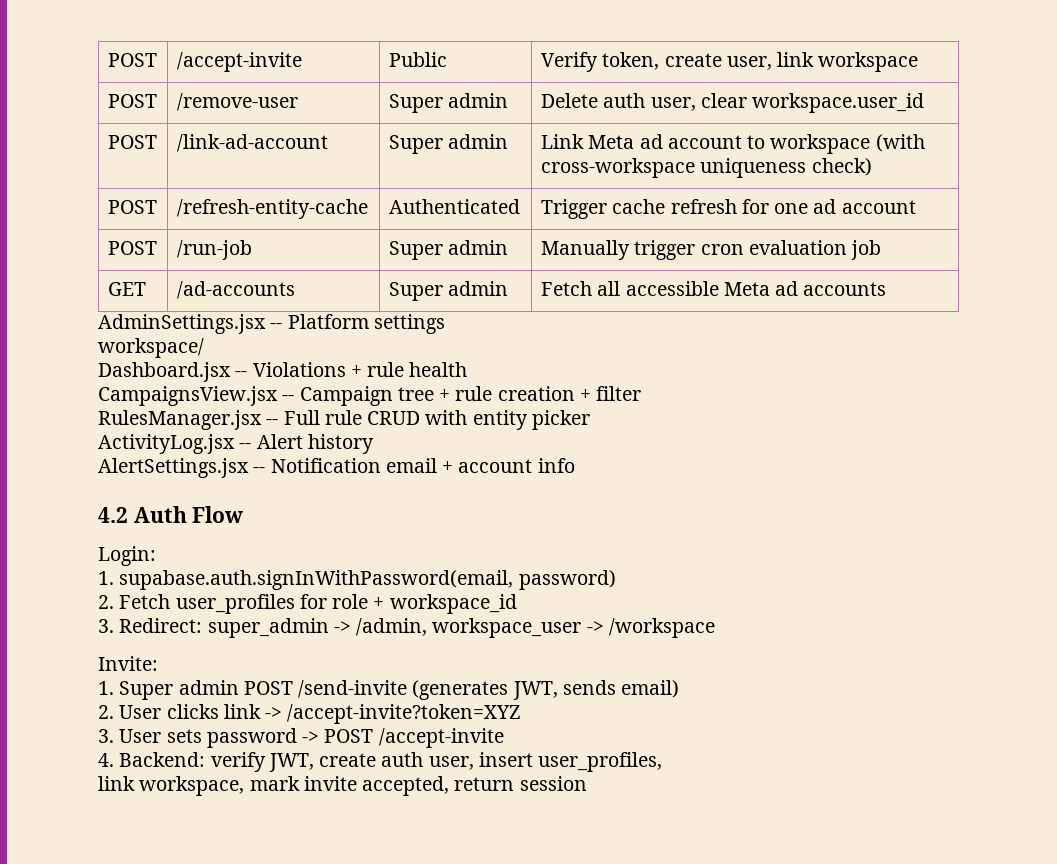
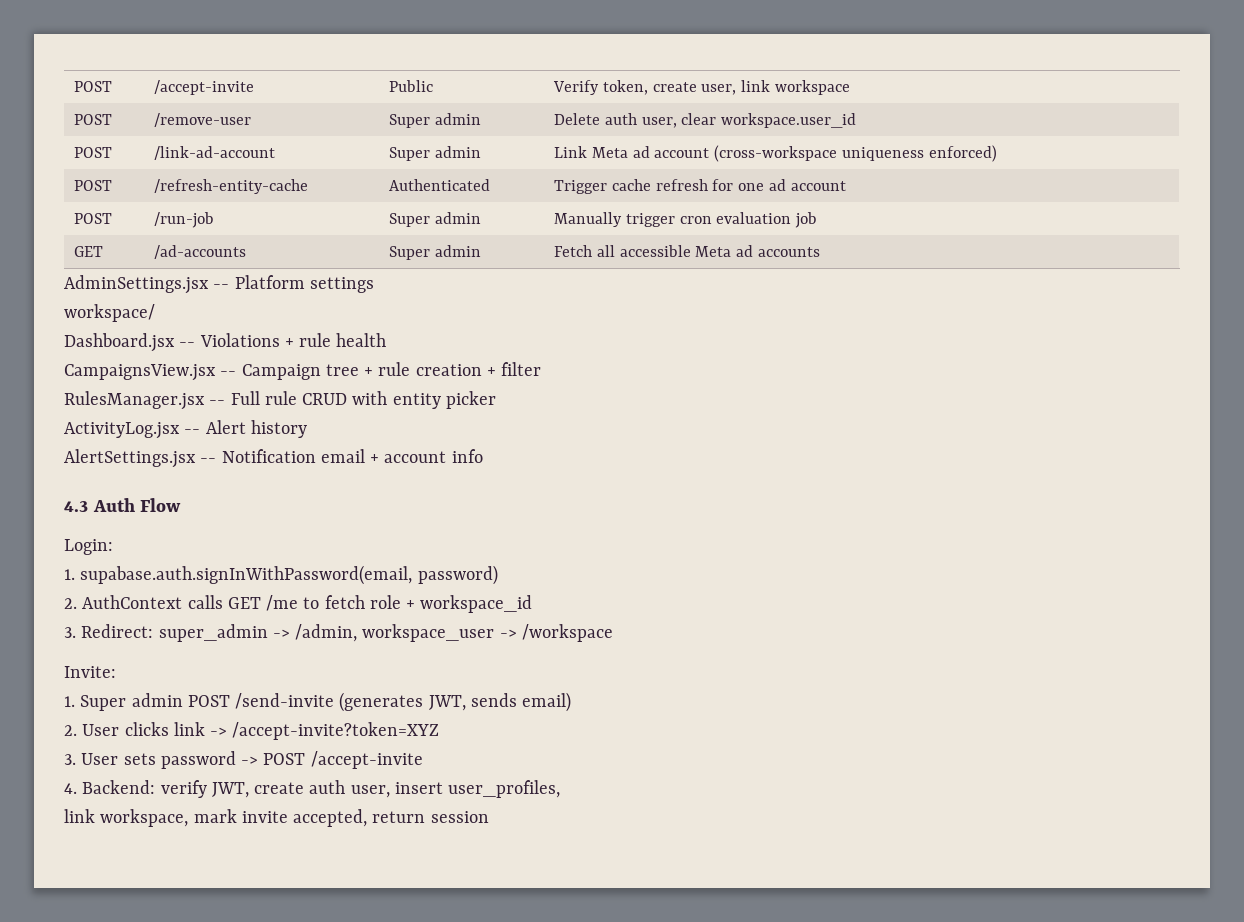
[747,134,925,154] [540,158,872,178] to workspace (with cross-workspace uniqueness check) -> [714,145,997,162] (cross-workspace uniqueness enforced)
[98,507,128,523] 4.2 -> [64,501,88,512] 4.3
[119,594,327,614] Fetch user_profiles for -> [82,595,365,611] AuthContext calls GET /me to fetch

